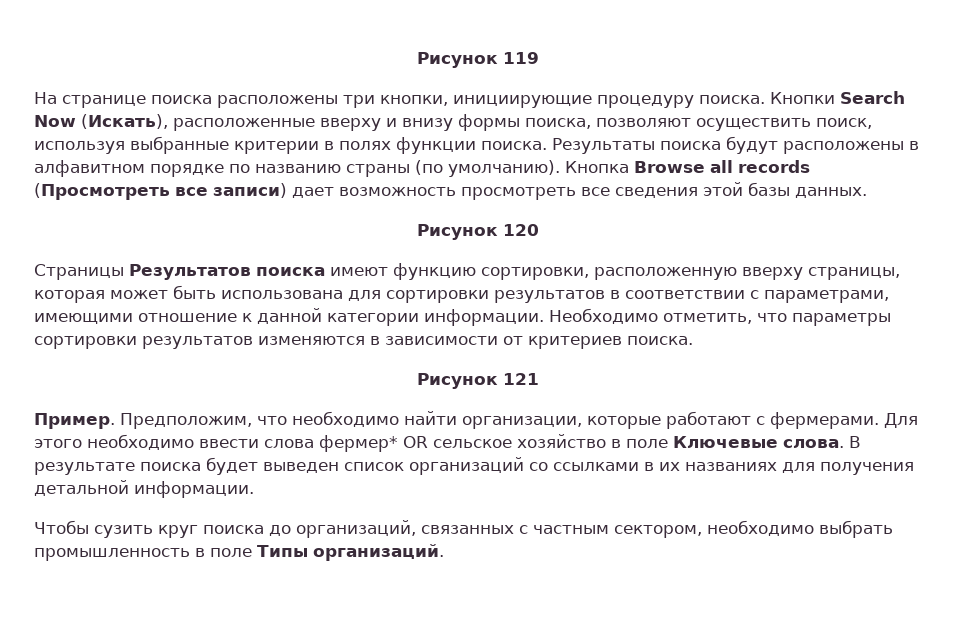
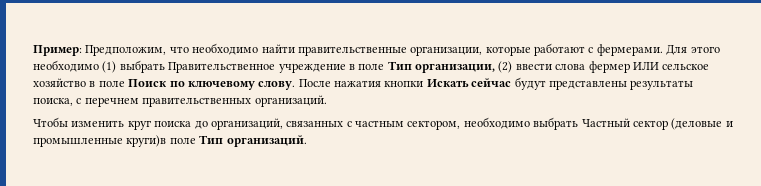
[416,52,539,68] [34,91,905,108] [34,114,872,131] [34,136,919,154] [34,160,810,177] [34,182,867,200] [416,224,539,240] [34,263,900,280] [34,285,889,303] [34,308,891,326] [34,336,693,349] [416,373,539,389] [34,413,115,429] Рисунок 119 // На странице поиска расположены три кнопки, инициирующие процедуру поиска. Кнопки Search Now (Искать), расположенные вверху и внизу формы поиска, позволяют осуществить поиск, используя выбранные критерии в полях функции поиска. Результаты поиска будут расположены в алфавитном порядке по названию страны (по умолчанию). Кнопка Browse all records (Просмотреть все записи) дает возможность просмотреть все сведения этой базы данных. // Рисунок 120 // Страницы Результатов поиска имеют функцию сортировки, расположенную вверху страницы, которая может быть использована для сортировки результатов в соответствии с параметрами, имеющими отношение к данной категории информации. Необходимо отметить, что параметры сортировки результатов изменяются в зависимости от критериев поиска. // Рисунок 121 // Пример. -> [33,45,82,56] Пример:
(457, 418) none -> [297,46,407,56] правительственные
[199,434,861,452] [34,457,914,475] [34,480,254,498] ввести слова фермер* OR сельское хозяйство в поле Ключевые слова. В результате поиска будет выведен список организаций со ссылками в их названиях для получения детальной информации. -> [102,60,710,73] [33,77,694,90] [33,95,327,107] (1) выбрать Правительственное учреждение в поле Тип организации, (2) ввести слова фермер ИЛИ сельское хозяйство в поле Поиск по ключевому слову. После нажатия кнопки Искать сейчас будут представлены результаты поиска, с перечнем правительственных организаций.
[94,525,153,538] сузить -> [71,120,125,127] изменить
[34,545,308,561] промышленность в поле Типы -> [581,118,733,130] [33,135,224,147] Частный сектор (деловые и промышленные круги)в поле Тип

